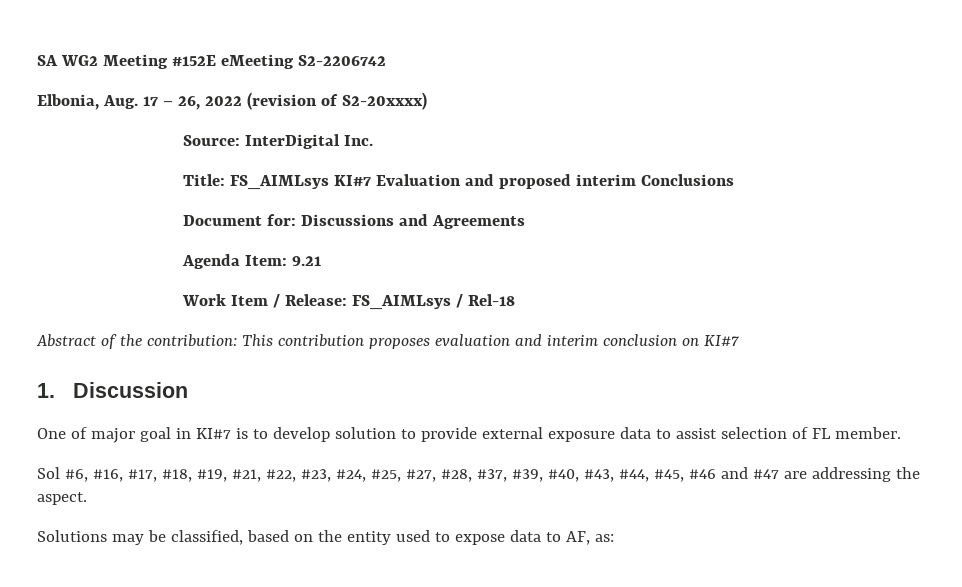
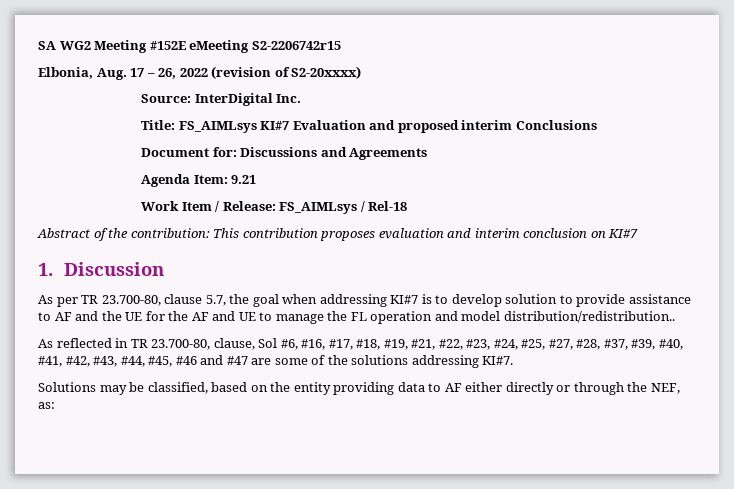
[297,55,386,66] S2-2206742 -> [251,41,341,50] S2-2206742r15
[37,427,191,443] One of major goal in -> [38,294,387,307] As per TR 23.700-80, clause 5.7, the goal when addressing
[481,427,901,442] external exposure data to assist selection of FL member. // -> [628,294,691,304] [38,311,675,324] [38,338,255,350] assistance to AF and the UE for the AF and UE to manage the FL operation and model distribution/redistribution.. // As reflected in TR 23.700-80, clause,
(579, 475) none -> [38,356,90,367] #41, #42,
[811,467,920,482] [37,492,87,505] addressing the aspect. -> [274,355,514,368] some of the solutions addressing KI#7.
[395,530,590,545] used to expose data to AF, -> [333,382,680,395] providing data to AF either directly or through the NEF,

